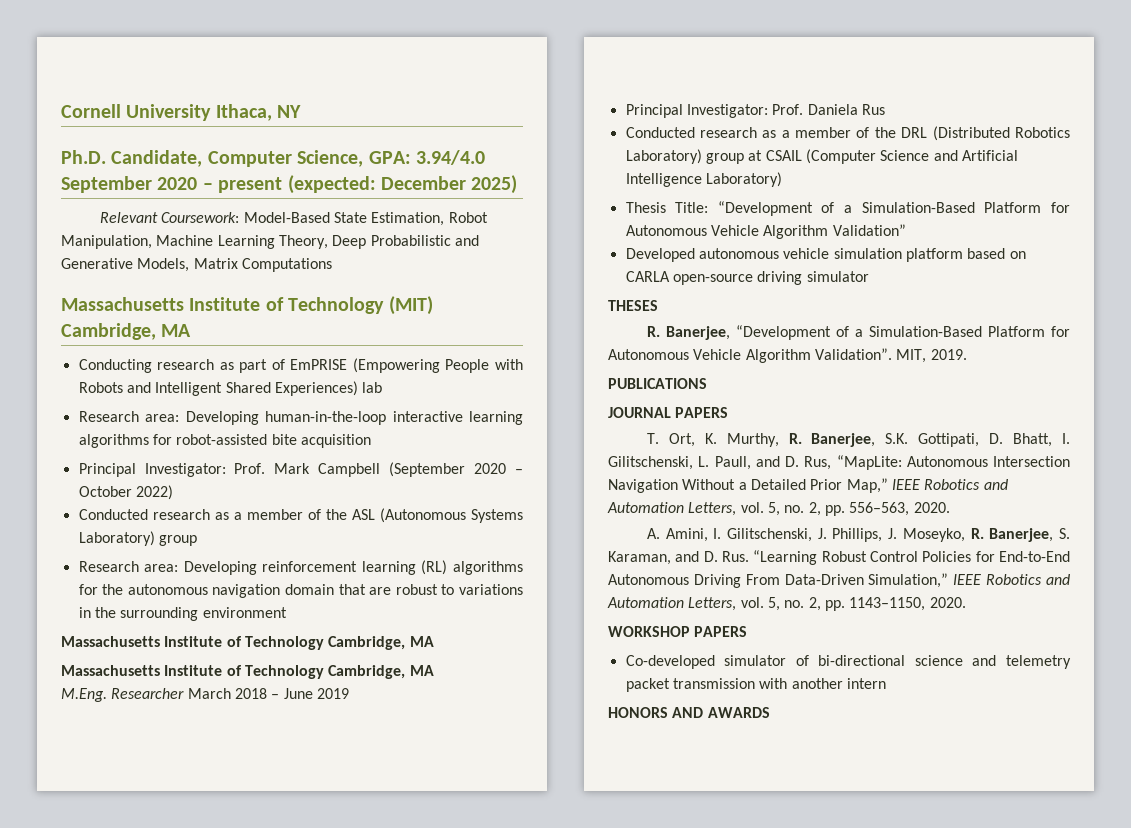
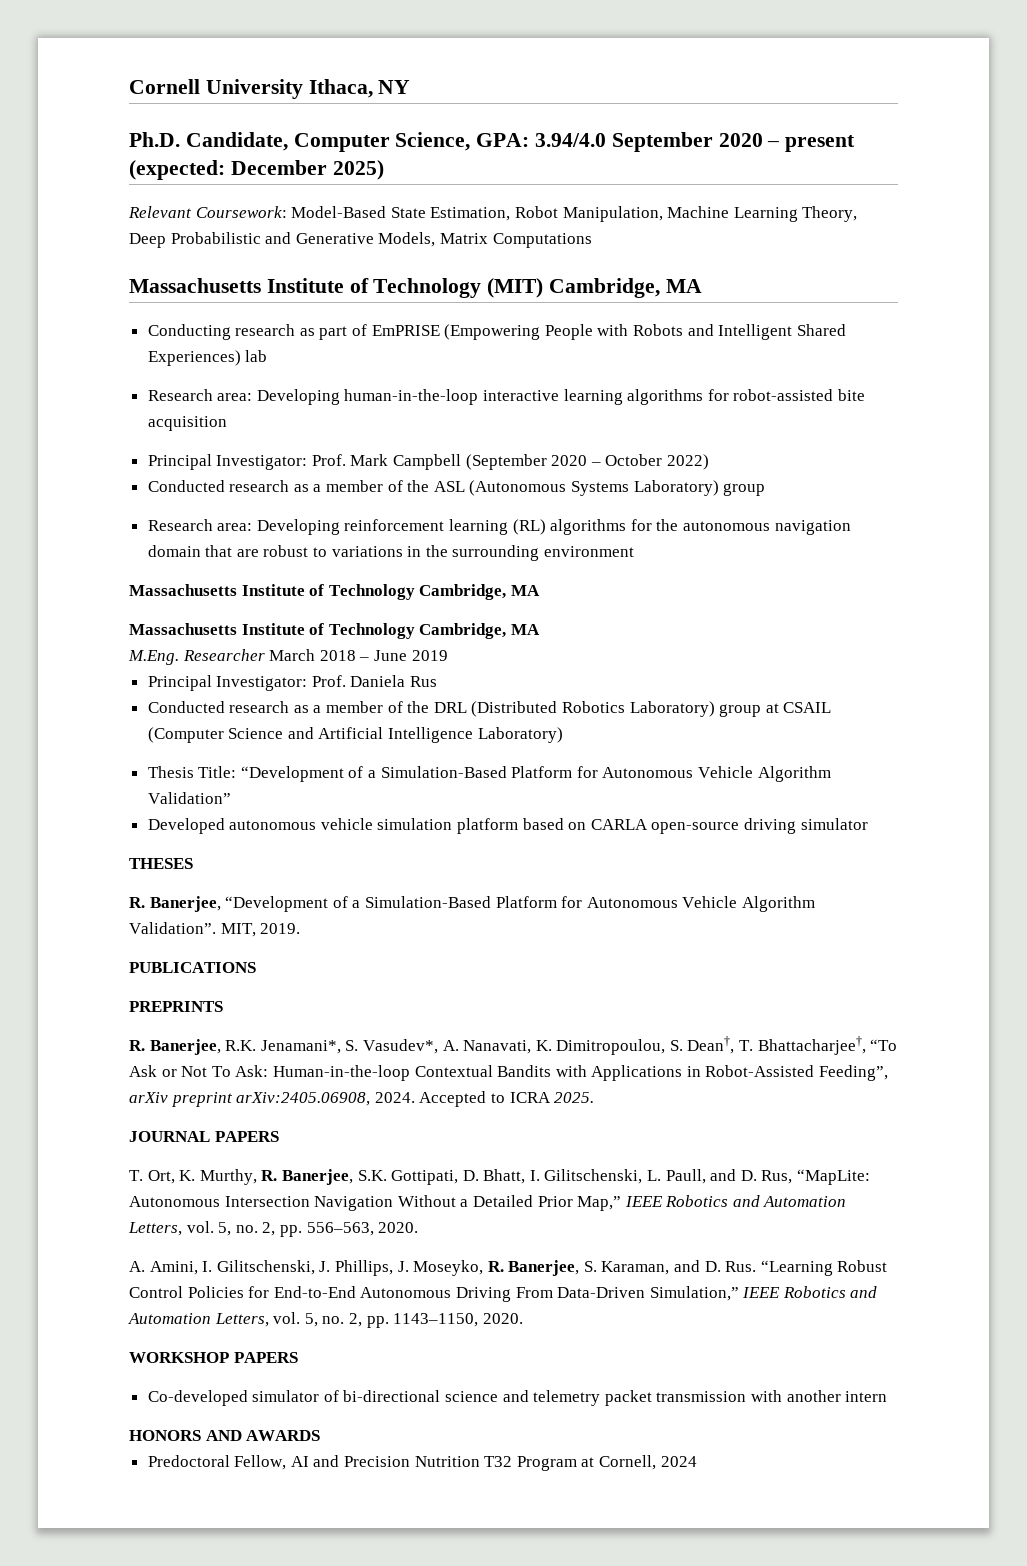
(707, 383) none -> [129,1001,223,1012] [129,1036,898,1055] [129,1065,889,1081] [129,1091,595,1107] // PREPRINTS // R. Banerjee, R.K. Jenamani*, S. Vasudev*, A. Nanavati, K. Dimitropoulou, S. Dean†, T. Bhattacharjee†, “To Ask or Not To Ask: Human-in-the-loop Contextual Bandits with Applications in Robot-Assisted Feeding”, arXiv preprint arXiv:2405.06908, 2024. Accepted to ICRA 2025.
(770, 712) none -> [147,1455,697,1471] // Predoctoral Fellow, AI and Precision Nutrition T32 Program at Cornell, 2024

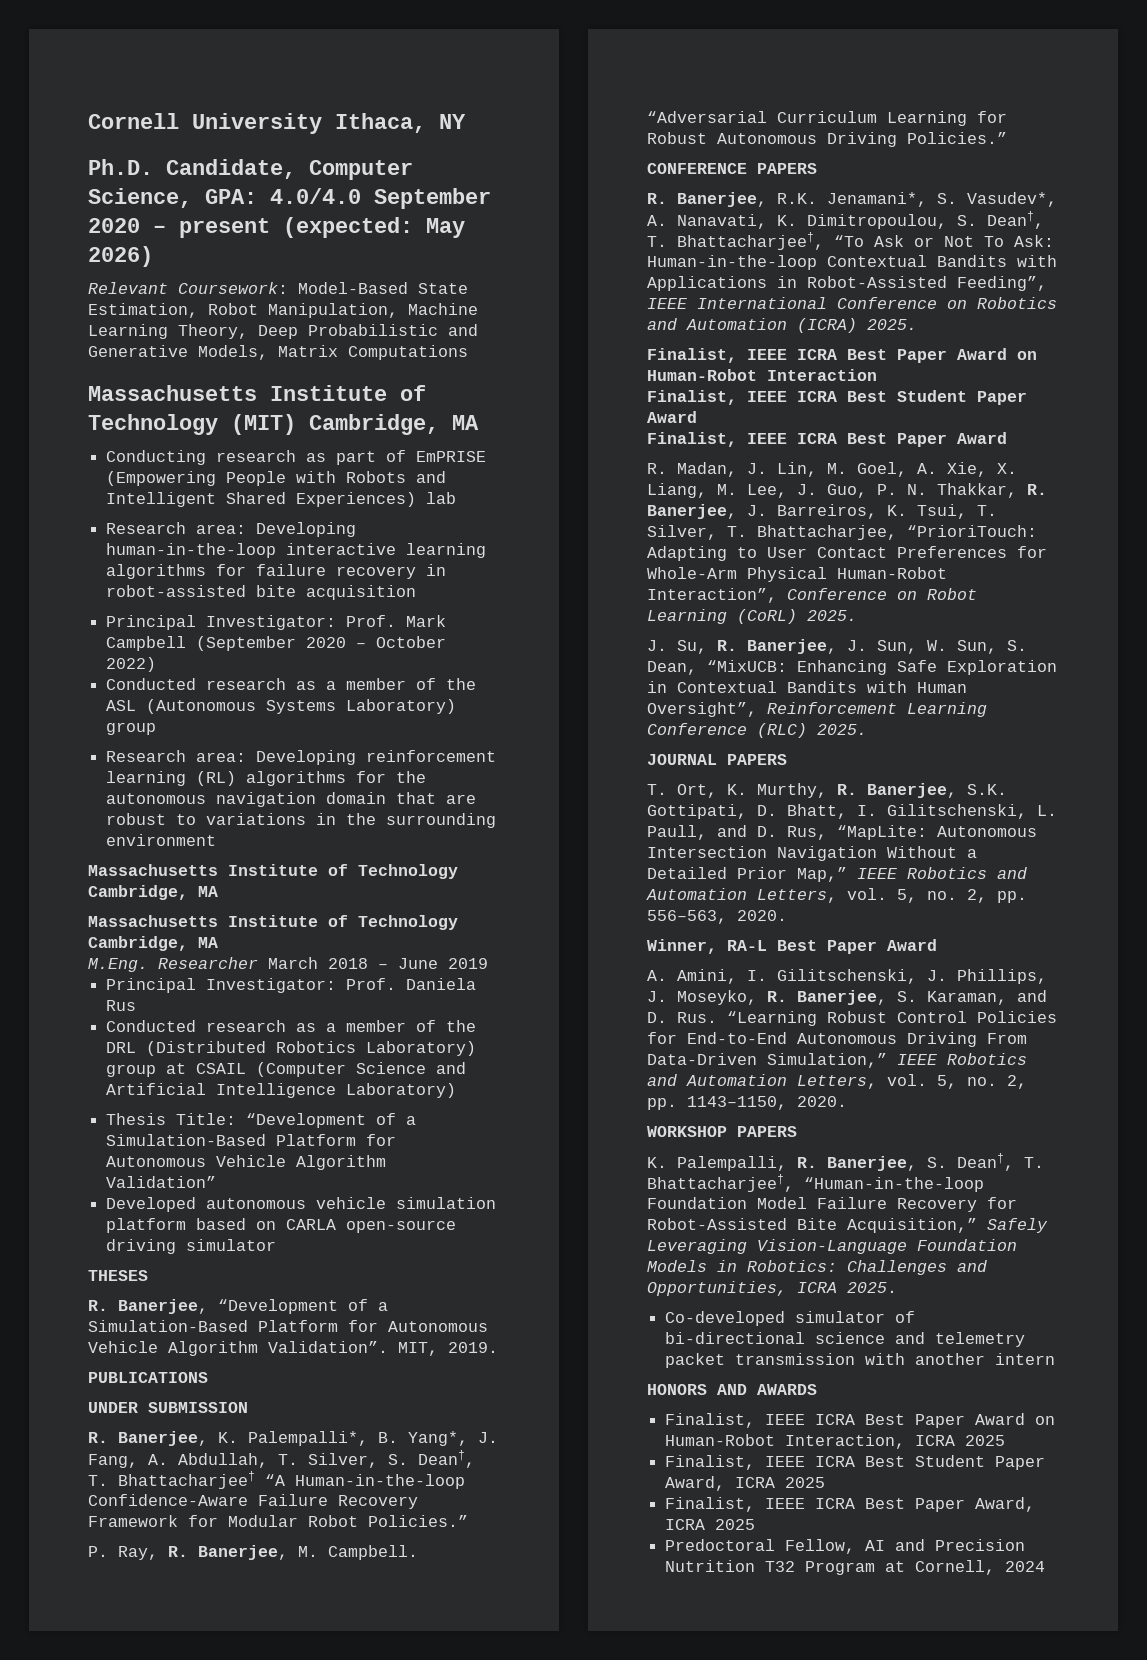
[535,133,607,147] 3.94/4.0 -> [270,188,361,204] 4.0/4.0
[230,160,384,180] December 2025) -> [426,218,465,238] [88,246,153,267] May 2026)
(729, 395) none -> [256,564,447,579] failure recovery in
[129,1001,223,1012] PREPRINTS -> [88,1402,248,1413] [88,1431,498,1446] [88,1450,475,1468] [88,1471,465,1489] [88,1494,418,1509] [88,1515,468,1527] [88,1545,418,1560] [647,111,1007,126] [647,132,1007,147] [647,163,817,174] UNDER SUBMISSION // R. Banerjee, K. Palempalli*, B. Yang*, J. Fang, A. Abdullah, T. Silver, S. Dean†, T. Bhattacharjee† “A Human-in-the-loop Confidence-Aware Failure Recovery Framework for Modular Robot Policies.” // P. Ray, R. Banerjee, M. Campbell. “Adversarial Curriculum Learning for Robust Autonomous Driving Policies.” // CONFERENCE PAPERS
[129,1091,551,1107] arXiv preprint arXiv:2405.06908, 2024. Accepted to ICRA -> [647,297,1057,309] [647,318,917,333] [647,348,1037,363] [647,369,877,381] [647,390,1027,405] [647,411,697,423] [647,432,1007,447] [647,462,1017,477] [647,483,1047,498] [647,504,997,519] [647,525,1037,540] [647,546,1047,561] [647,567,947,582] [647,588,977,603] [647,609,857,624] [647,639,1027,654] [647,660,1057,675] [647,681,967,693] [647,702,987,717] [647,723,807,738] IEEE International Conference on Robotics and Automation (ICRA) 2025. // Finalist, IEEE ICRA Best Paper Award on Human-Robot Interaction // Finalist, IEEE ICRA Best Student Paper Award // Finalist, IEEE ICRA Best Paper Award // R. Madan, J. Lin, M. Goel, A. Xie, X. Liang, M. Lee, J. Guo, P. N. Thakkar, R. Banerjee, J. Barreiros, K. Tsui, T. Silver, T. Bhattacharjee, “PrioriTouch: Adapting to User Contact Preferences for Whole-Arm Physical Human-Robot Interaction”, Conference on Robot Learning (CoRL) 2025. // J. Su, R. Banerjee, J. Sun, W. Sun, S. Dean, “MixUCB: Enhancing Safe Exploration in Contextual Bandits with Human Oversight”, Reinforcement Learning Conference (RLC)
(419, 1227) none -> [647,939,937,954] // Winner, RA-L Best Paper Award
(298, 1357) none -> [647,1153,1044,1171] [647,1174,984,1192] [647,1197,1017,1212] [647,1218,1048,1233] [647,1239,1017,1254] [647,1260,987,1275] [647,1281,897,1296] // K. Palempalli, R. Banerjee, S. Dean†, T. Bhattacharjee†, “Human-in-the-loop Foundation Model Failure Recovery for Robot-Assisted Bite Acquisition,” Safely Leveraging Vision-Language Foundation Models in Robotics: Challenges and Opportunities, ICRA 2025.
(321, 1435) none -> [665,1413,1056,1428] [665,1434,1006,1449] [665,1455,1046,1470] [665,1476,826,1491] [665,1497,1036,1512] [665,1519,756,1530] // Finalist, IEEE ICRA Best Paper Award on Human-Robot Interaction, ICRA 2025 // Finalist, IEEE ICRA Best Student Paper Award, ICRA 2025 // Finalist, IEEE ICRA Best Paper Award, ICRA 2025

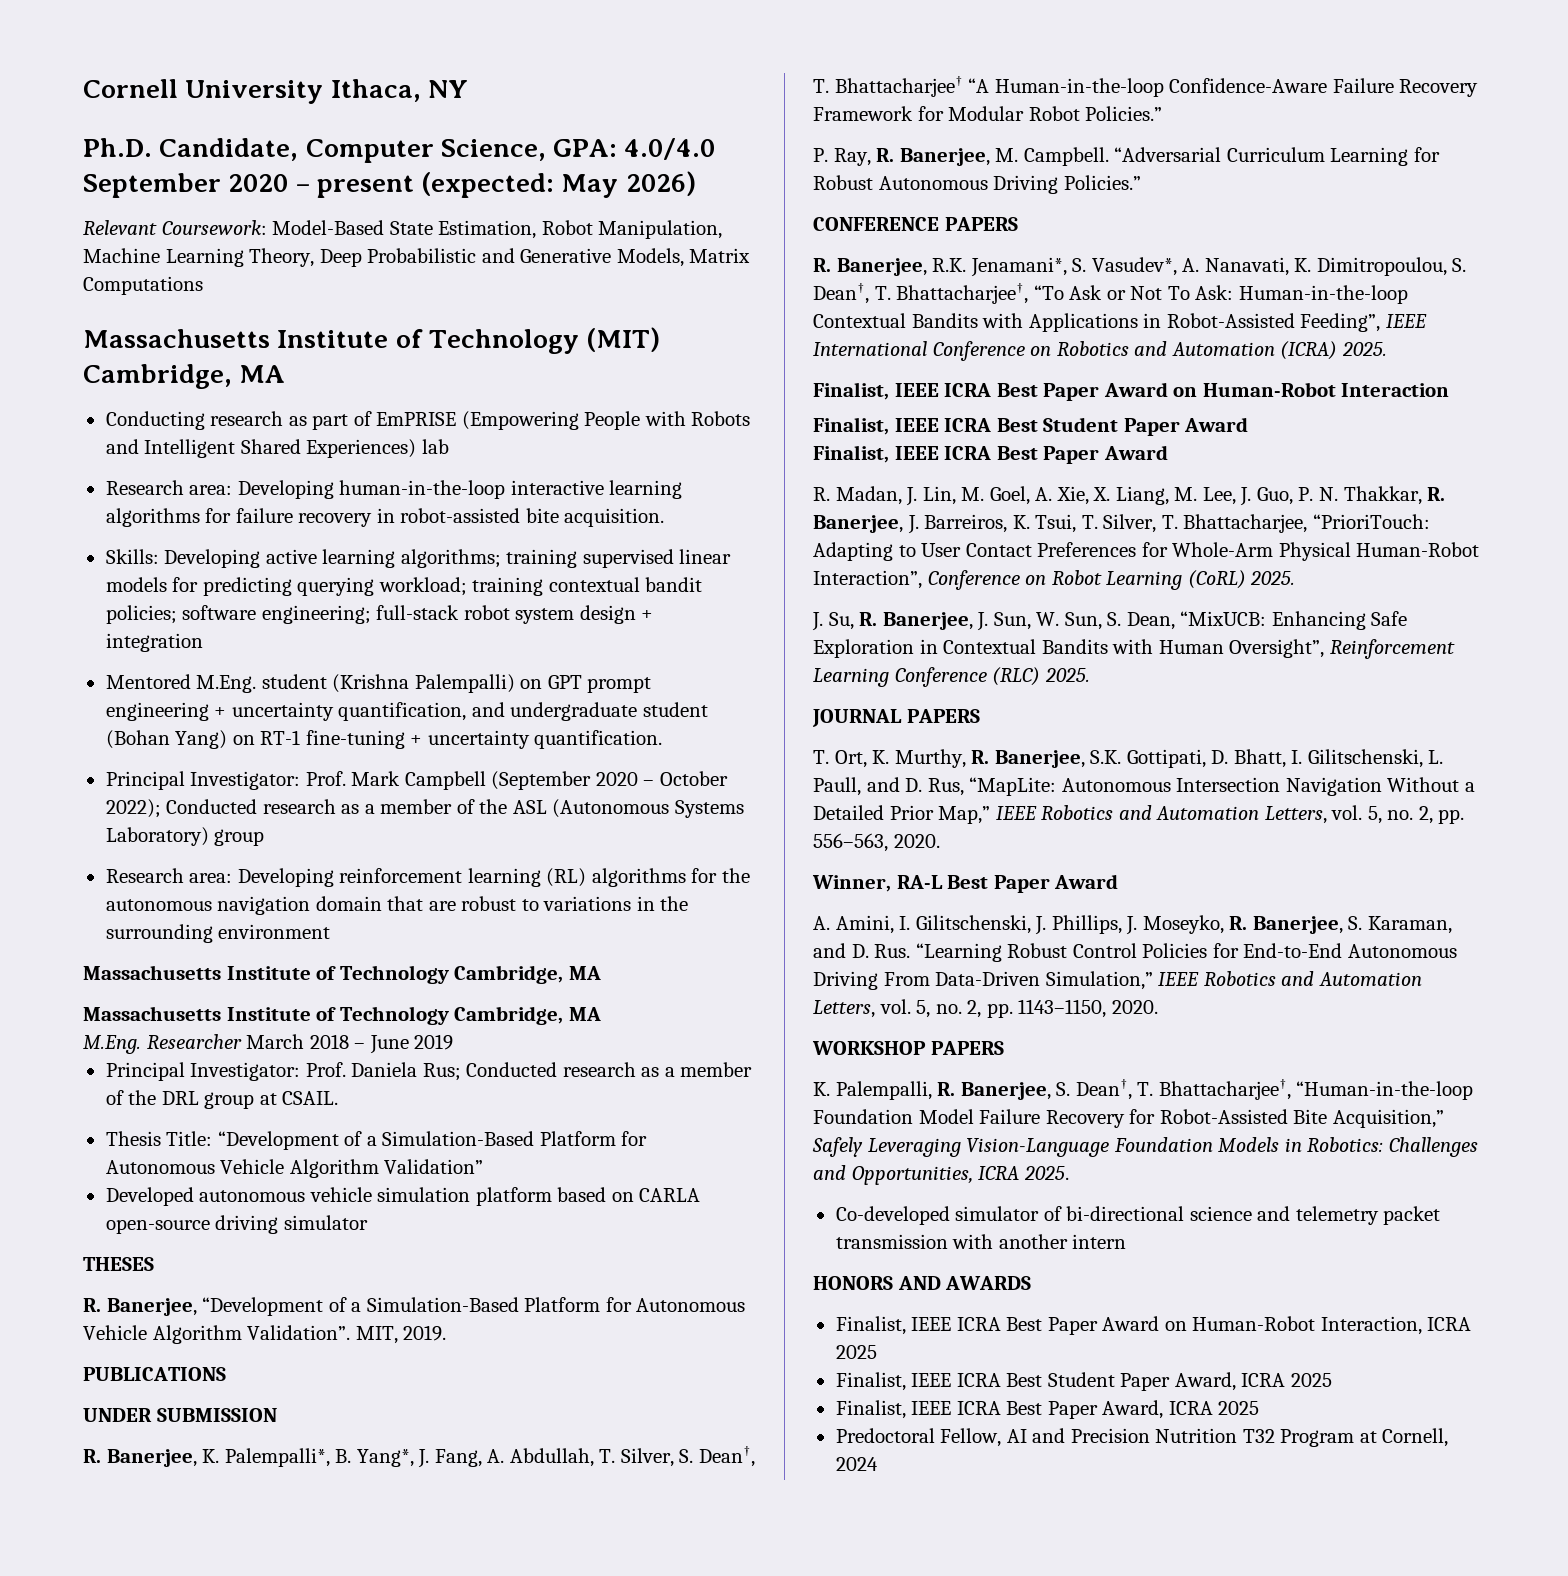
[306,585,417,600] acquisition -> [564,508,665,527] [105,549,732,568] [105,577,703,596] [105,605,654,624] [105,633,203,652] [105,674,652,693] [105,702,708,721] [105,730,663,749] acquisition. // Skills: Developing active learning algorithms; training supervised linear models for predicting querying workload; training contextual bandit policies; software engineering; full-stack robot system design + integration // Mentored M.Eng. student (Krishna Palempalli) on GPT prompt engineering + uncertainty quantification, and undergraduate student (Bohan Yang) on RT-1 fine-tuning + uncertainty quantification.
[106,657,157,672] 2022) // -> [105,799,161,818] 2022);
[106,1000,137,1011] Rus // -> [422,1063,461,1081] Rus;
[146,1041,477,1056] [106,1062,467,1077] [106,1083,457,1098] (Distributed Robotics Laboratory) group at CSAIL (Computer Science and Artificial Intelligence Laboratory) -> [204,1091,339,1109] group at CSAIL.

